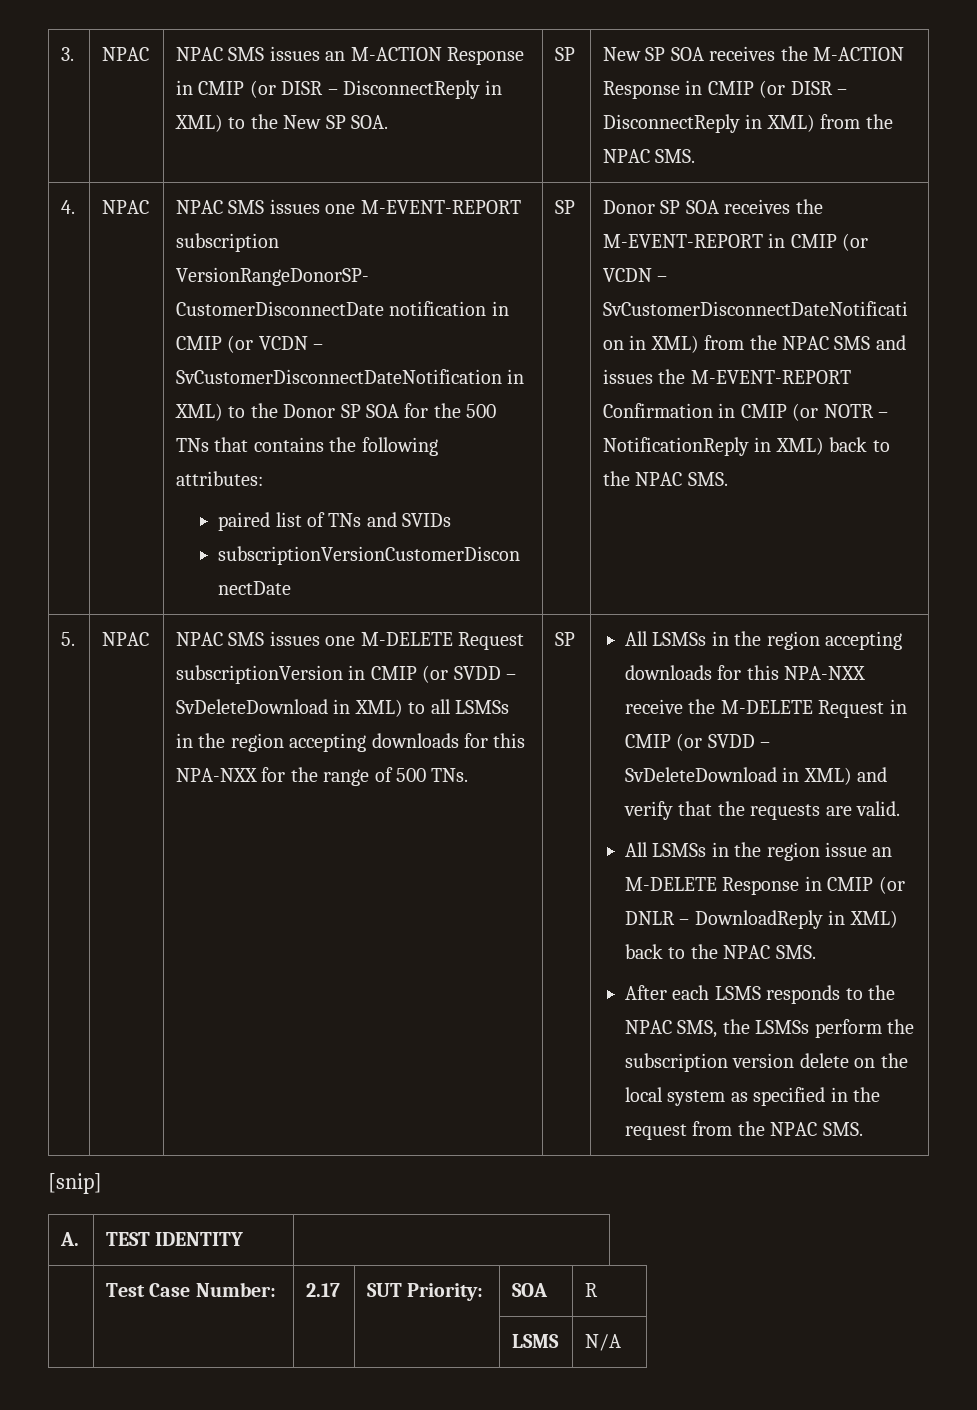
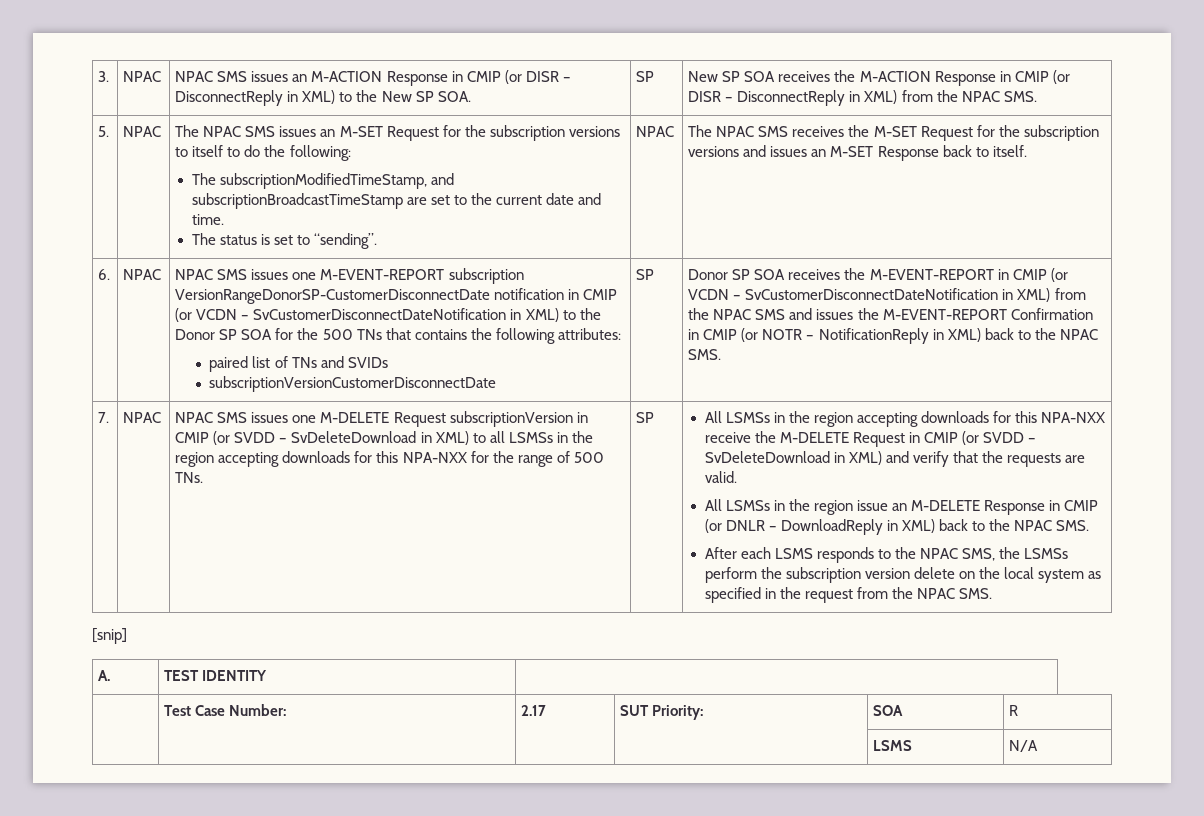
[61,200,76,214] 4. -> [98,126,110,137] [123,126,162,137] [175,125,620,141] [175,145,351,161] [191,173,454,189] [191,193,602,209] [191,214,224,225] [191,233,378,249] [636,126,675,137] [688,125,1099,141] [688,145,1027,161] [98,269,111,280] 5. | NPAC | The NPAC SMS issues an M-SET Request for the subscription versions to itself to do the following: // The subscriptionModifiedTimeStamp, and subscriptionBroadcastTimeStamp are set to the current date and time. // The status is set to “sending”. | NPAC | The NPAC SMS receives the M-SET Request for the subscription versions and issues an M-SET Response back to itself. // 6.
[61,632,76,646] 5. -> [98,412,110,423] 7.

